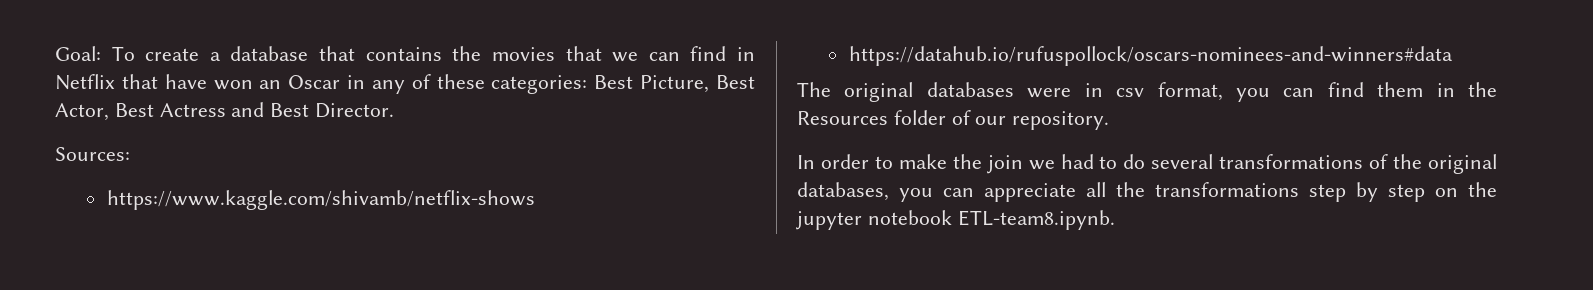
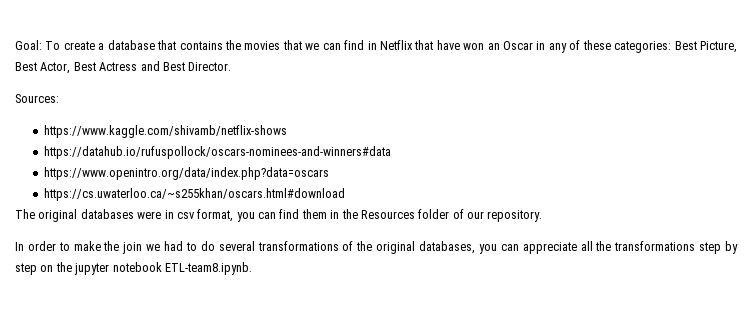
(1453, 56) none -> [44,167,330,180] [44,188,346,201] // https://www.openintro.org/data/index.php?data=oscars // https://cs.uwaterloo.ca/~s255khan/oscars.html#download

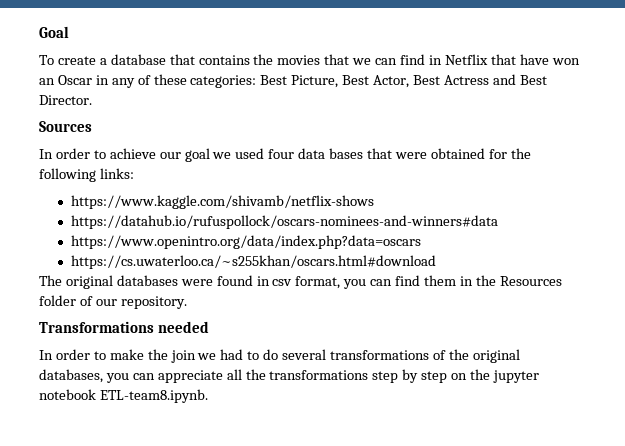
[15,40,42,50] Goal: -> [39,26,69,38] Goal //
[15,94,59,103] Sources: -> [39,121,92,132] [39,148,531,162] [39,168,134,182] Sources // In order to achieve our goal we used four data bases that were obtained for the following links:
(162, 215) none -> [216,275,253,286] found
(543, 216) none -> [39,321,209,333] // Transformations needed

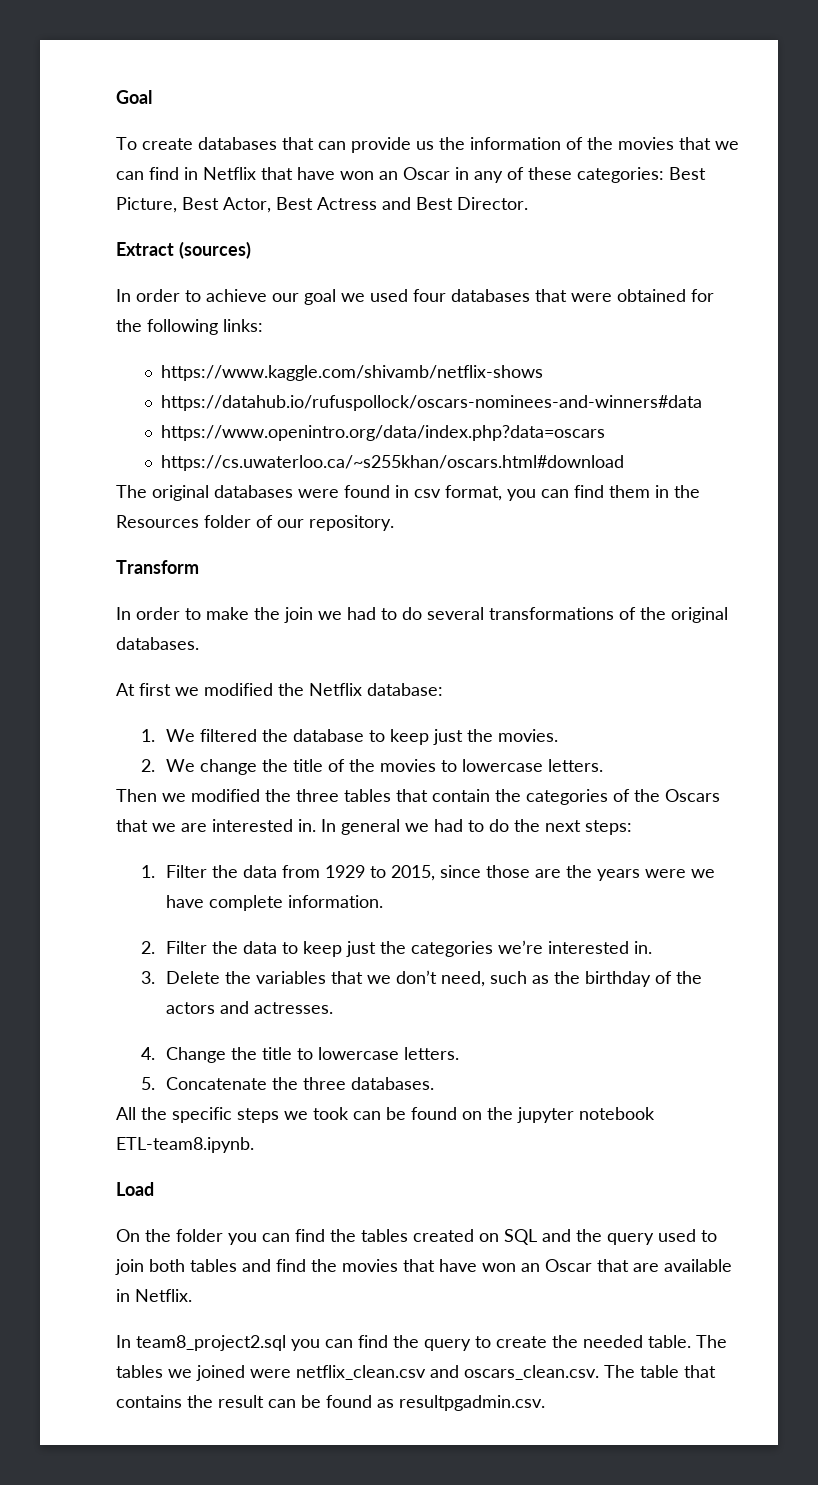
[99,54,250,65] a database that contains -> [198,137,583,153] databases that can provide us the information of
[39,121,92,132] Sources -> [116,241,251,259] Extract (sources)
[298,148,364,159] data bases -> [451,289,530,302] databases
[39,321,209,333] Transformations needed -> [116,560,199,574] Transform
[39,369,448,383] databases, you can appreciate all the transformations step by step -> [116,637,199,650] [116,683,443,696] [140,729,558,745] [140,759,603,775] [116,789,720,805] [116,819,632,835] [140,865,715,881] [165,895,383,911] [140,940,652,957] [140,970,702,987] [165,1001,333,1014] [140,1047,459,1063] [140,1077,434,1090] [116,1107,457,1123] databases. // At first we modified the Netflix database: // 1. We filtered the database to keep just the movies. // 2. We change the title of the movies to lowercase letters. // Then we modified the three tables that contain the categories of the Oscars that we are interested in. In general we had to do the next steps: // 1. Filter the data from 1929 to 2015, since those are the years were we have complete information. // 2. Filter the data to keep just the categories we’re interested in. // 3. Delete the variables that we don’t need, such as the birthday of the actors and actresses. // 4. Change the title to lowercase letters. // 5. Concatenate the three databases. // All the specific steps we took can be found
(208, 396) none -> [116,1182,154,1196] [116,1229,717,1245] [115,1259,732,1275] [116,1289,192,1302] [116,1335,727,1351] [116,1365,716,1381] [116,1395,545,1411] // Load // On the folder you can find the tables created on SQL and the query used to join both tables and find the movies that have won an Oscar that are available in Netflix. // In team8_project2.sql you can find the query to create the needed table. The tables we joined were netflix_clean.csv and oscars_clean.csv. The table that contains the result can be found as resultpgadmin.csv.

